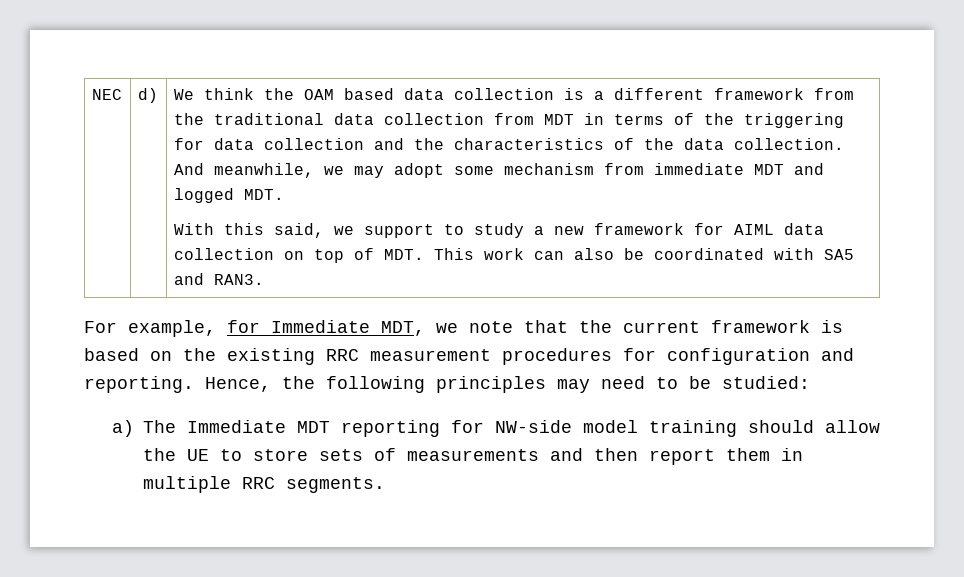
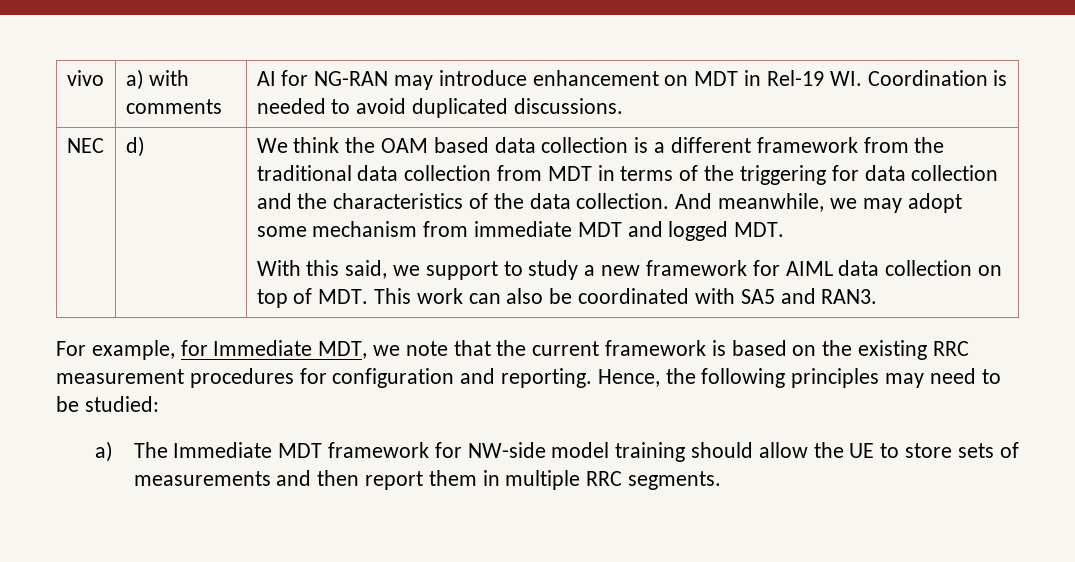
(91, 94) none -> [66,70,104,86] [125,69,190,90] [125,99,222,114] [256,70,1008,90] [256,98,623,118] vivo | a) with comments | AI for NG-RAN may introduce enhancement on MDT in Rel-19 WI. Coordination is needed to avoid duplicated discussions. //
[340,420,440,437] reporting -> [328,442,430,458] framework

